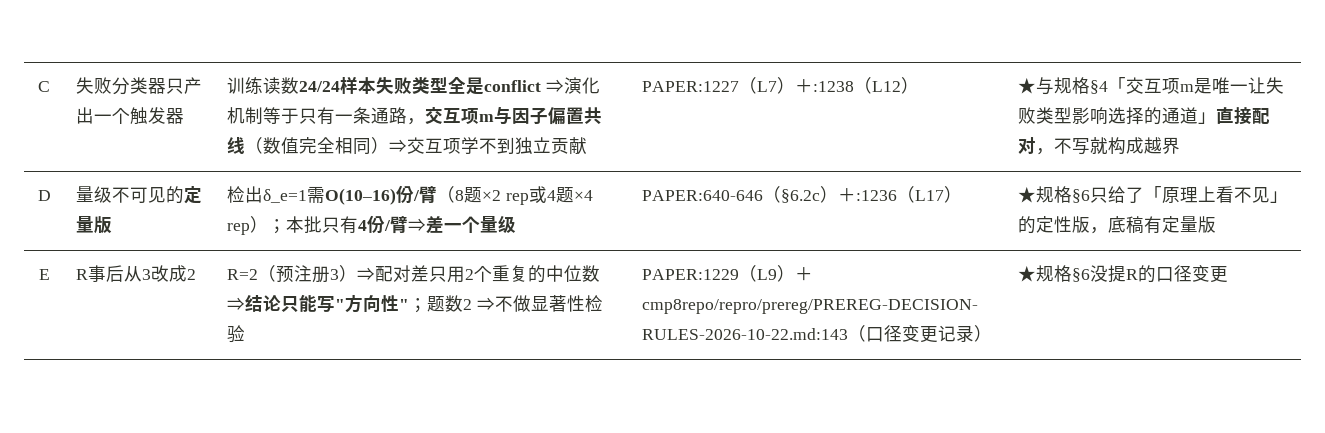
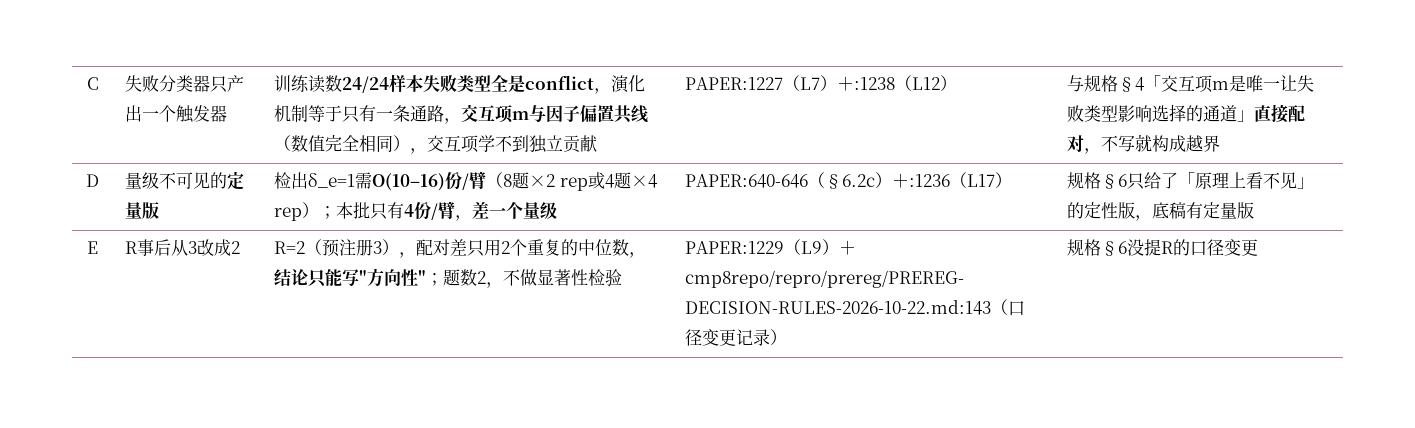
[545,79,564,92] ⇒ -> [594,88,612,94] ，
[388,139,407,152] ⇒ -> [410,148,428,154] ，
[1017,78,1036,94] ★ -> (958, 83) none
[407,218,426,231] ⇒ -> [455,215,473,221] ，
[1017,187,1036,203] ★ -> (1013, 180) none
[356,267,375,280] ⇒ -> [399,252,417,258] ，
[226,297,245,310] ⇒ -> [629,252,647,258] ，
[476,297,495,310] ⇒ -> [486,282,504,288] ，
[1017,266,1036,282] ★ -> (788, 337) none

